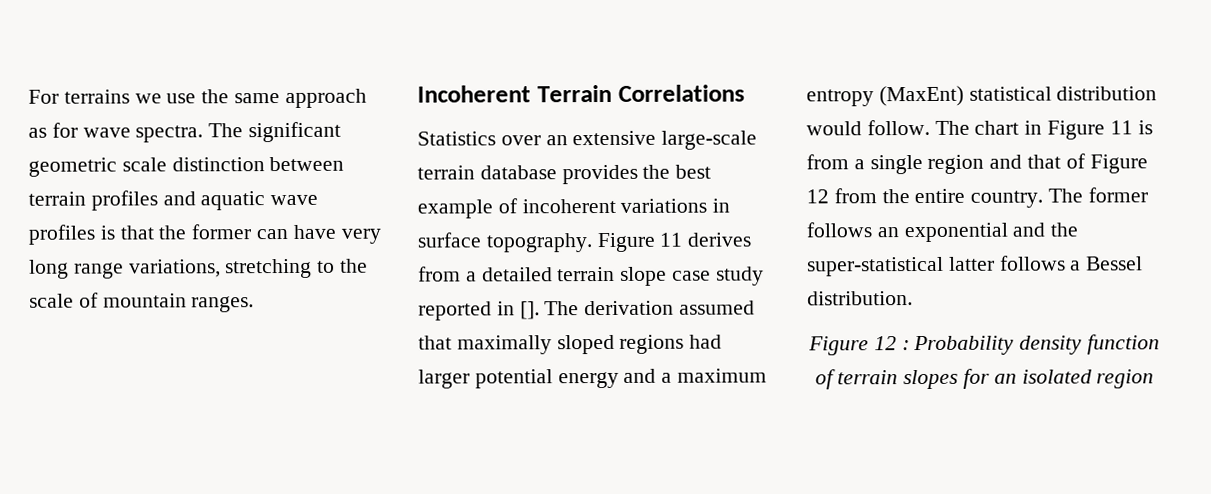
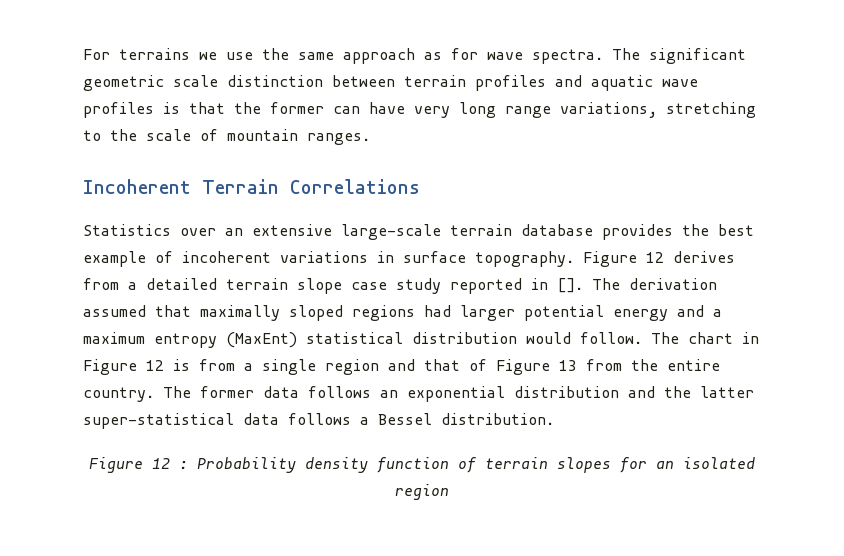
[659,232,683,247] 11 -> [646,252,664,263] 12
[1109,120,1133,135] 11 -> [146,360,164,371] 12
[806,189,829,204] 12 -> [559,360,577,371] 13
(1148, 195) none -> [263,386,299,398] data
(1008, 232) none -> [514,386,619,398] distribution
[807,256,995,277] super-statistical latter -> [700,386,754,398] [83,413,279,429] latter super-statistical data

